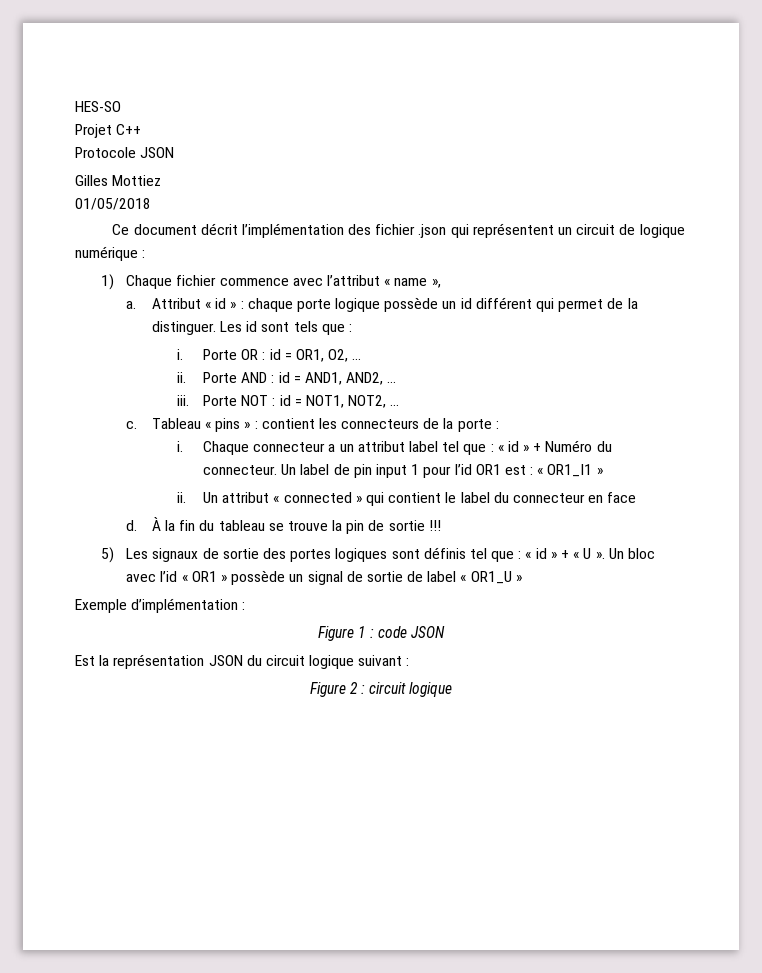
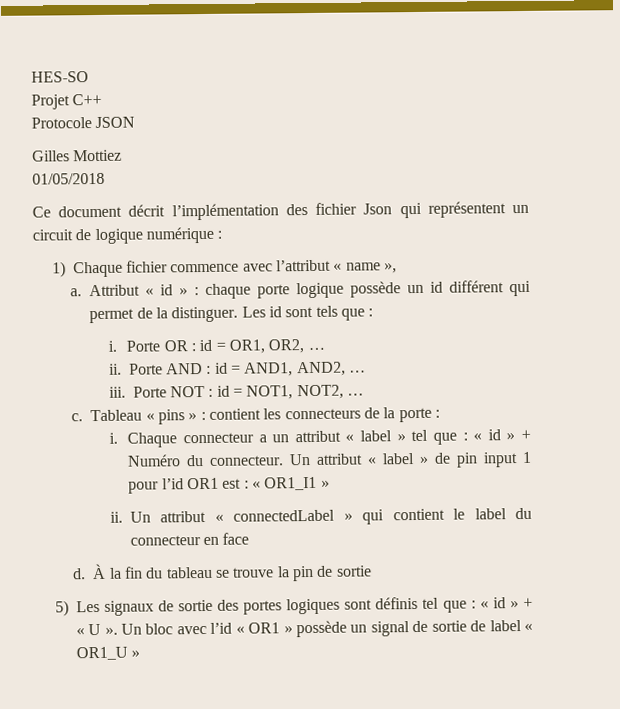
[418,224,447,238] .json -> [363,203,393,215] Json
[328,349,349,362] O2, -> [268,339,305,354] OR2,
[408,441,438,452] label -> [345,430,406,442] « label »
[300,464,330,475] label -> [316,453,430,465] attribut « label »
[283,492,352,503] connected -> [233,509,336,522] connectedLabel
[428,520,441,531] !!! -> (372, 571) none
[75,598,246,613] [318,626,445,641] [75,654,410,669] [309,682,453,697] // Exemple d’implémentation : // Figure 1 : code JSON // Est la représentation JSON du circuit logique suivant : // Figure 2 : circuit logique -> (140, 654) none

